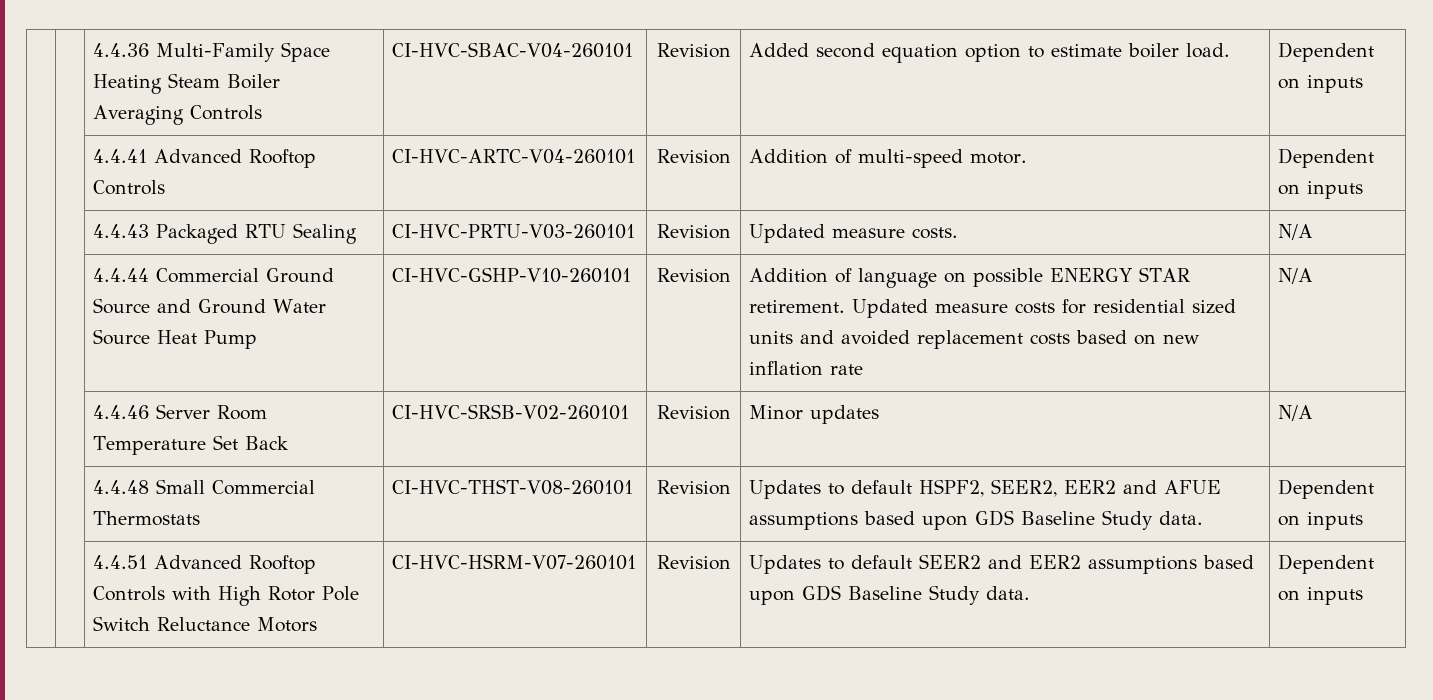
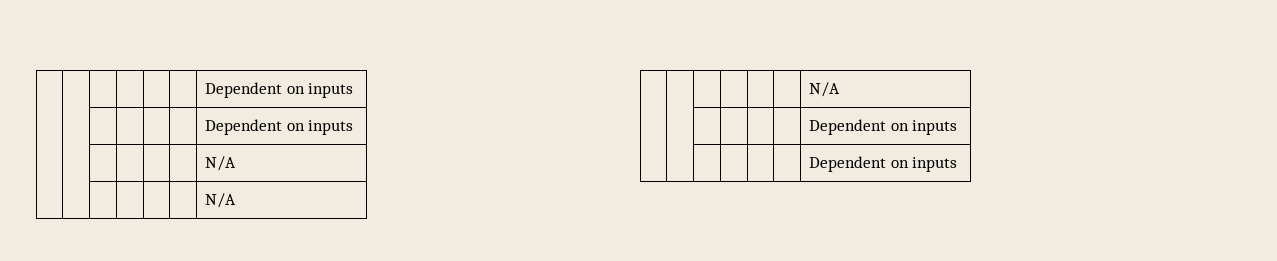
[93,42,331,62] [93,73,281,94] [93,105,263,125] [392,42,634,58] [656,43,731,58] [749,43,1231,63] [1278,42,1375,62] [1278,75,1364,93] [93,149,317,168] [93,180,166,195] [392,149,636,164] [656,149,731,164] [749,149,1028,168] [1278,148,1375,168] [1278,181,1364,199] [93,223,358,244] [392,224,636,239] [656,224,731,239] [749,224,959,243] [1278,224,1314,240] [93,268,335,283] [93,298,327,314] [93,329,258,349] [392,267,632,283] [656,268,731,283] [749,267,1191,288] [749,299,1237,318] [749,330,1201,349] [749,361,864,376] [1278,268,1314,284] [93,404,268,420] [93,435,290,455] [392,404,630,420] [656,405,731,420] [749,405,880,424] [1278,405,1314,421] [93,479,316,495] [93,511,201,526] [392,479,634,495] [656,480,731,495] [749,479,1222,499] [749,510,1204,530] [1278,479,1375,499] [1278,512,1364,530] [93,555,317,574] [93,586,360,606] [93,616,318,632] [392,554,637,570] [656,555,731,570] [749,554,1255,574] [749,585,1031,605] | | 4.4.36 Multi-Family Space Heating Steam Boiler Averaging Controls | CI-HVC-SBAC-V04-260101 | Revision | Added second equation option to estimate boiler load. | Dependent on inputs // | | 4.4.41 Advanced Rooftop Controls | CI-HVC-ARTC-V04-260101 | Revision | Addition of multi-speed motor. | Dependent on inputs // | | 4.4.43 Packaged RTU Sealing | CI-HVC-PRTU-V03-260101 | Revision | Updated measure costs. | N/A // | | 4.4.44 Commercial Ground Source and Ground Water Source Heat Pump | CI-HVC-GSHP-V10-260101 | Revision | Addition of language on possible ENERGY STAR retirement. Updated measure costs for residential sized units and avoided replacement costs based on new inflation rate | N/A // | | 4.4.46 Server Room Temperature Set Back | CI-HVC-SRSB-V02-260101 | Revision | Minor updates | N/A // | | 4.4.48 Small Commercial Thermostats | CI-HVC-THST-V08-260101 | Revision | Updates to default HSPF2, SEER2, EER2 and AFUE assumptions based upon GDS Baseline Study data. | Dependent on inputs // | | 4.4.51 Advanced Rooftop Controls with High Rotor Pole Switch Reluctance Motors | CI-HVC-HSRM-V07-260101 | Revision | Updates to default SEER2 and EER2 assumptions based upon GDS Baseline Study data. -> [205,82,354,98] [205,119,354,135] [205,156,237,171] [205,193,237,208] [809,82,841,97] [809,119,958,135] | | | | | | Dependent on inputs // | | | | | | Dependent on inputs // | | | | | | N/A // | | | | | | N/A // | | | | | | N/A // | | | | | | Dependent on inputs // | | | | |

